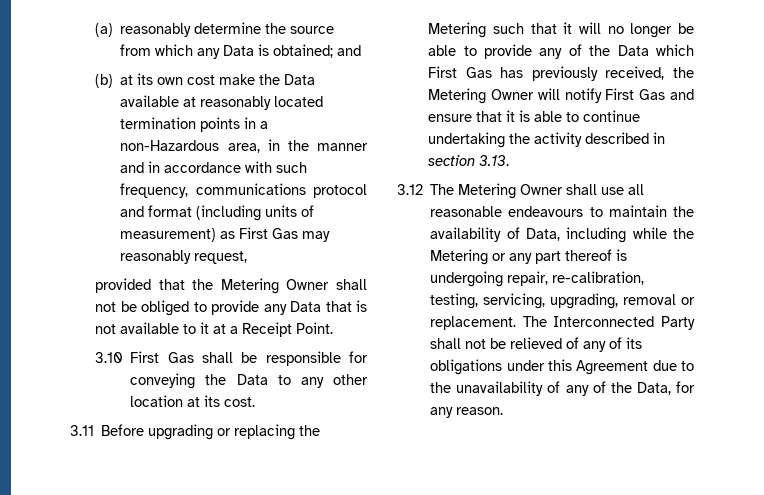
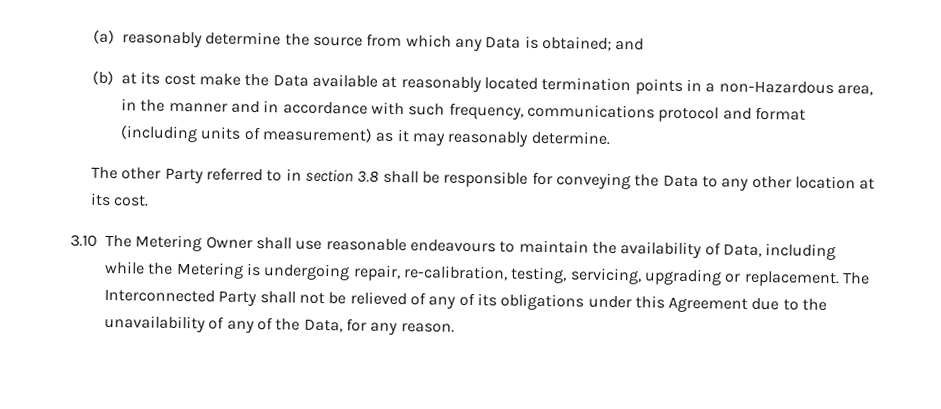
[157,77,184,85] own -> (161, 78) none
[239,227,331,242] [120,250,248,264] [95,278,367,294] [95,300,368,316] [95,322,334,337] [95,351,194,363] First Gas may reasonably request, // provided that the Metering Owner shall not be obliged to provide any Data that is not available to it at a Receipt Point. // 3.10 First Gas -> [396,128,611,147] [91,166,380,184] it may reasonably determine. // The other Party referred to in section 3.8
[70,424,321,440] [428,22,694,38] [428,44,694,59] [428,66,694,81] [428,88,694,104] [428,110,641,122] [428,132,666,148] [428,155,510,166] [397,184,423,195] 3.11 Before upgrading or replacing the Metering such that it will no longer be able to provide any of the Data which First Gas has previously received, the Metering Owner will notify First Gas and ensure that it is able to continue undertaking the activity described in section 3.13. // 3.12 -> [70,234,98,247] 3.10
[628,184,645,195] all -> (323, 245) none
[492,249,613,264] or any part thereof -> (244, 270) none
[550,293,677,309] upgrading, removal -> [643,268,722,286] upgrading

